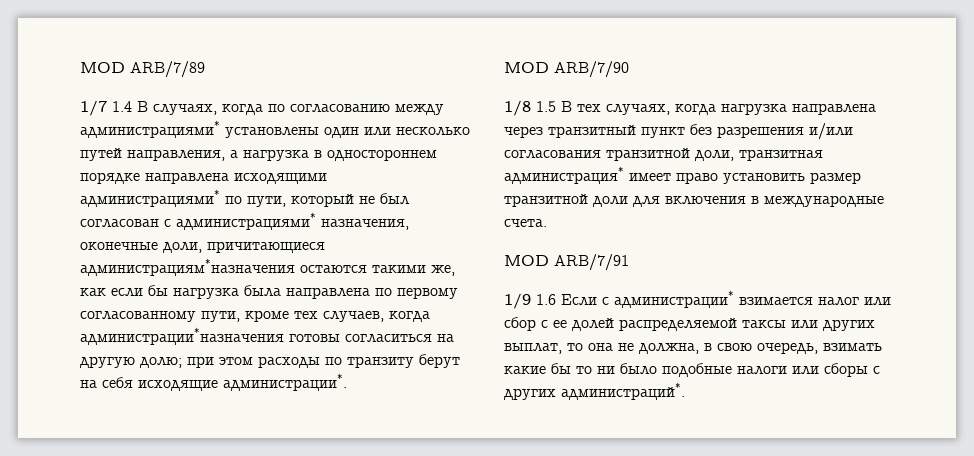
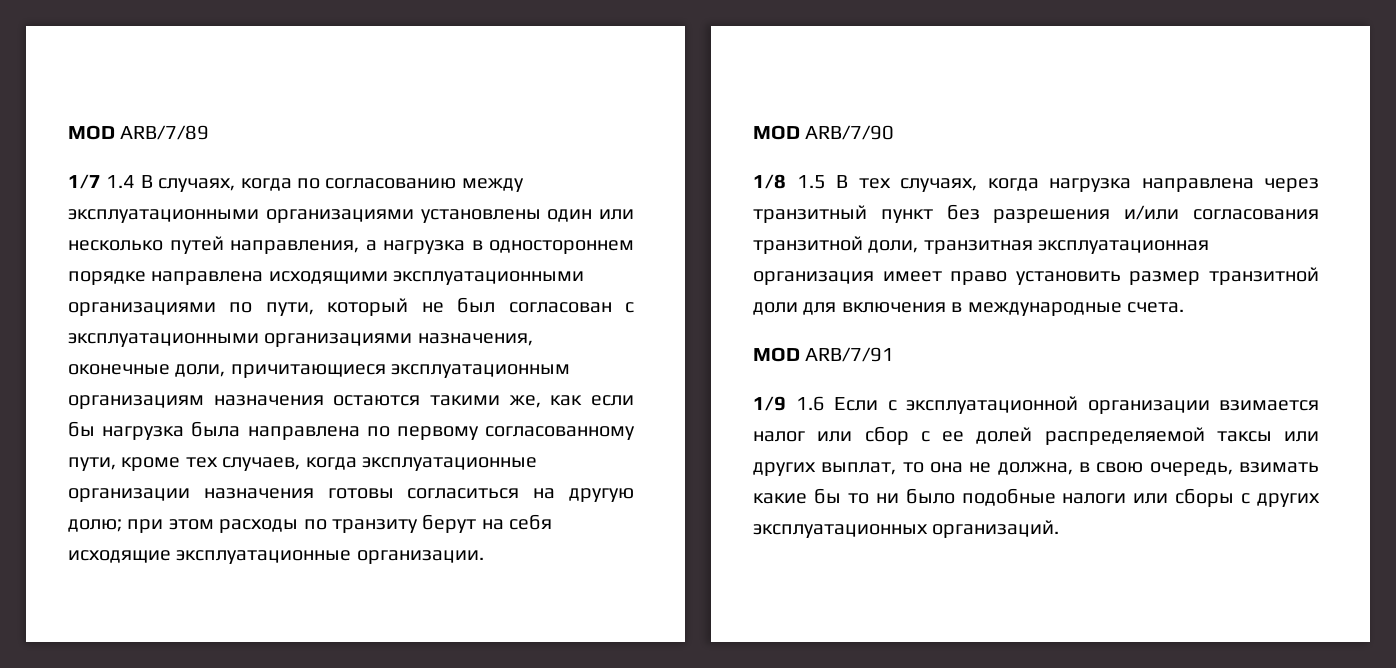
[80,120,220,138] администрациями* -> [68,209,414,223] эксплуатационными организациями
[80,189,220,207] администрациями* -> [393,271,585,285] [68,302,216,316] эксплуатационными организациями
[176,212,316,230] администрациями* -> [68,333,413,347] эксплуатационными организациями
[80,258,295,276] администрациям*назначения -> [391,364,571,378] [68,395,324,409] эксплуатационным организациям назначения
[80,327,284,345] администрации*назначения -> [362,457,537,471] [68,488,314,502] эксплуатационные организации назначения
[223,373,347,391] администрации*. -> [176,550,484,564] эксплуатационные организации.
[504,166,624,184] администрация* -> [1038,240,1210,254] [753,271,874,285] эксплуатационная организация
[614,290,734,308] администрации* -> [906,396,1210,414] эксплуатационной организации
[561,382,685,400] администраций*. -> [753,520,1060,538] эксплуатационных организаций.

